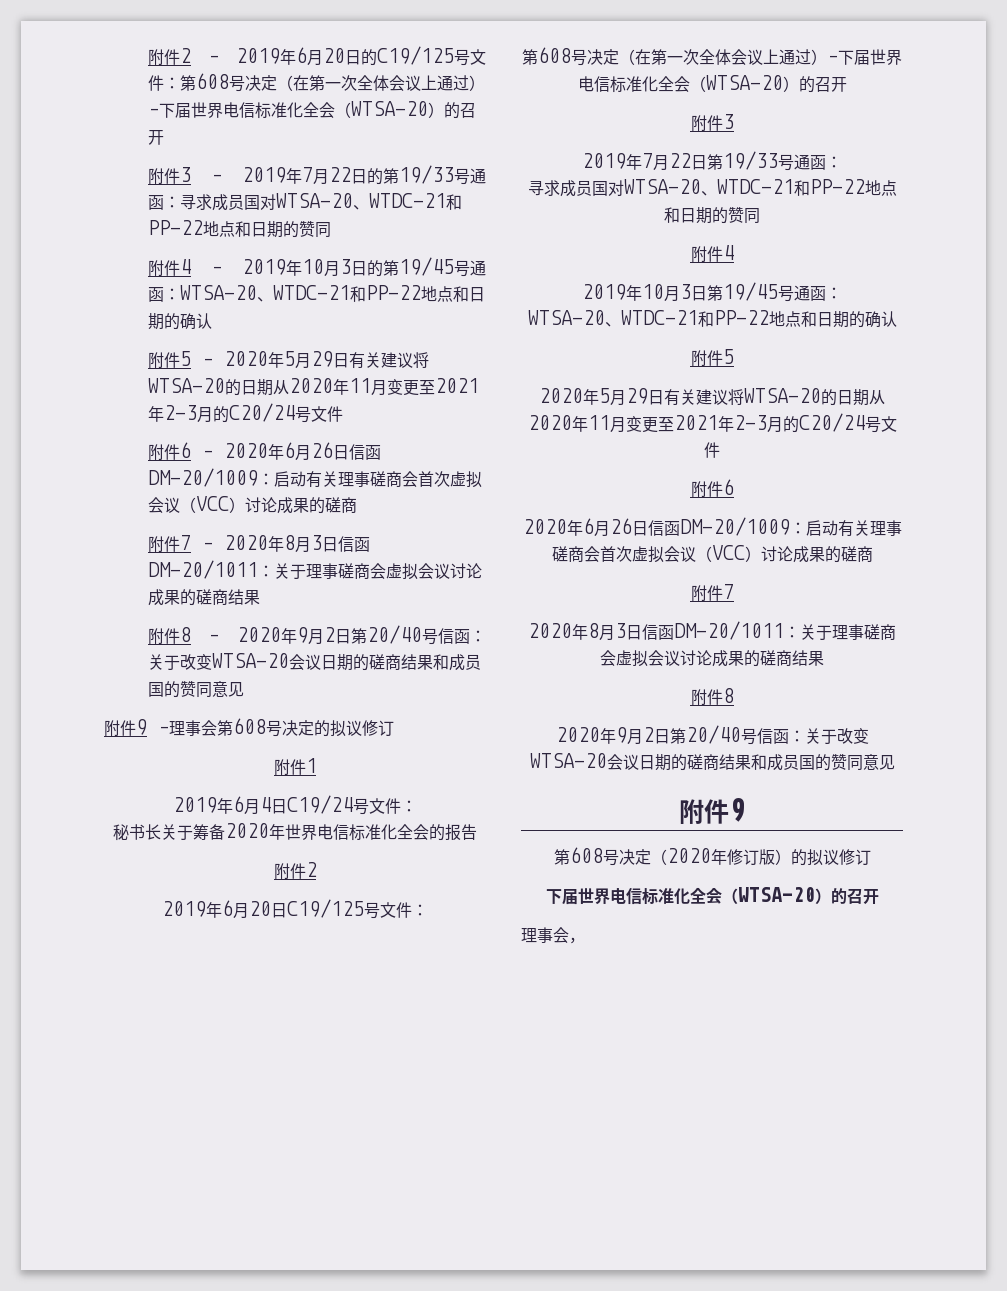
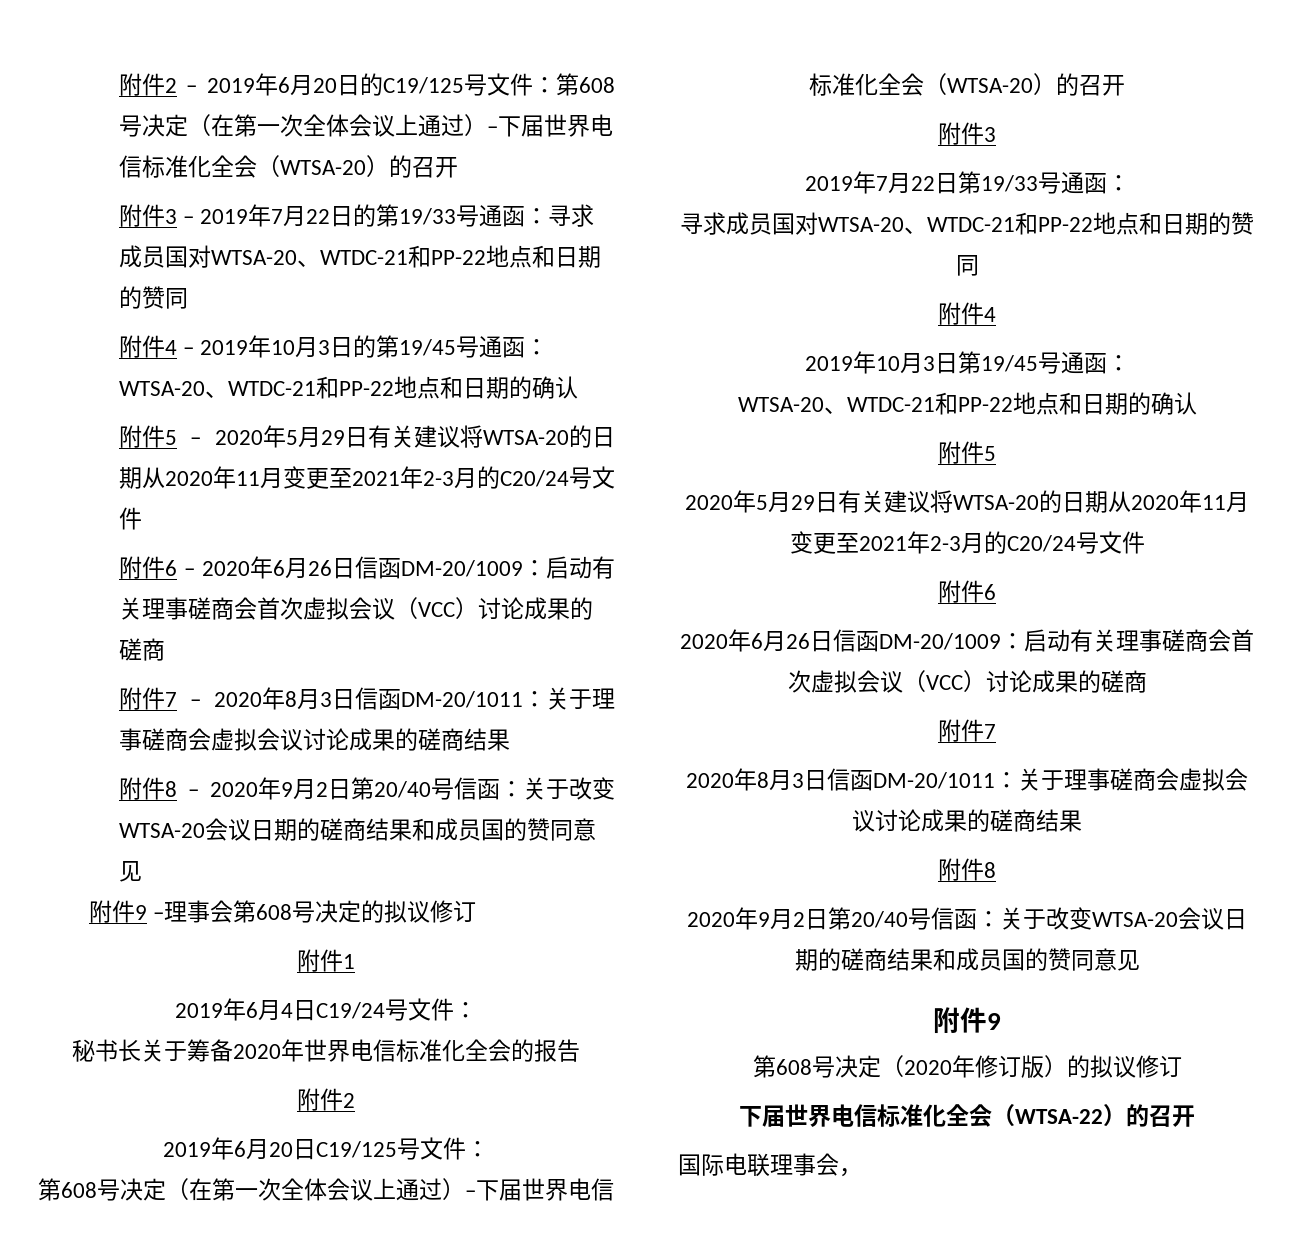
[737,887,879,905] WTSA-20）的召开 // -> [1015,1104,1195,1127] [678,1153,770,1177] WTSA-22）的召开 // 国际电联

